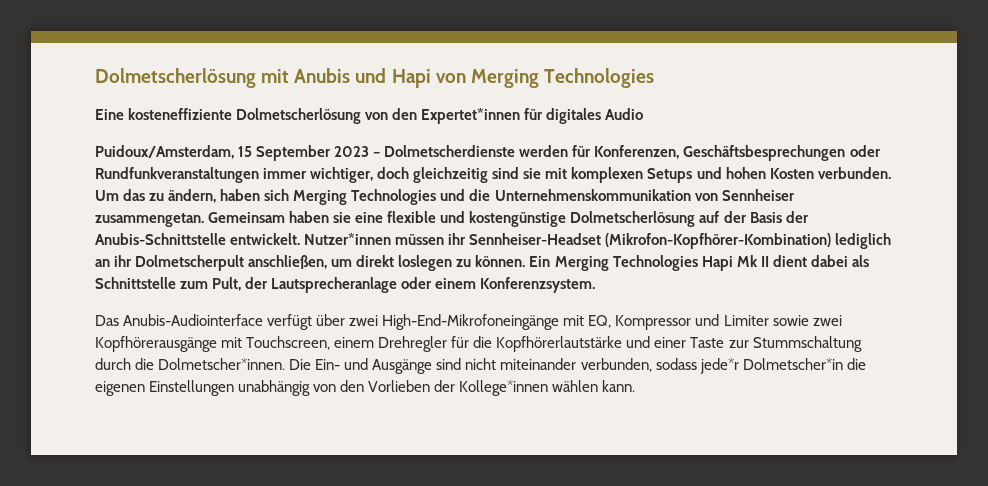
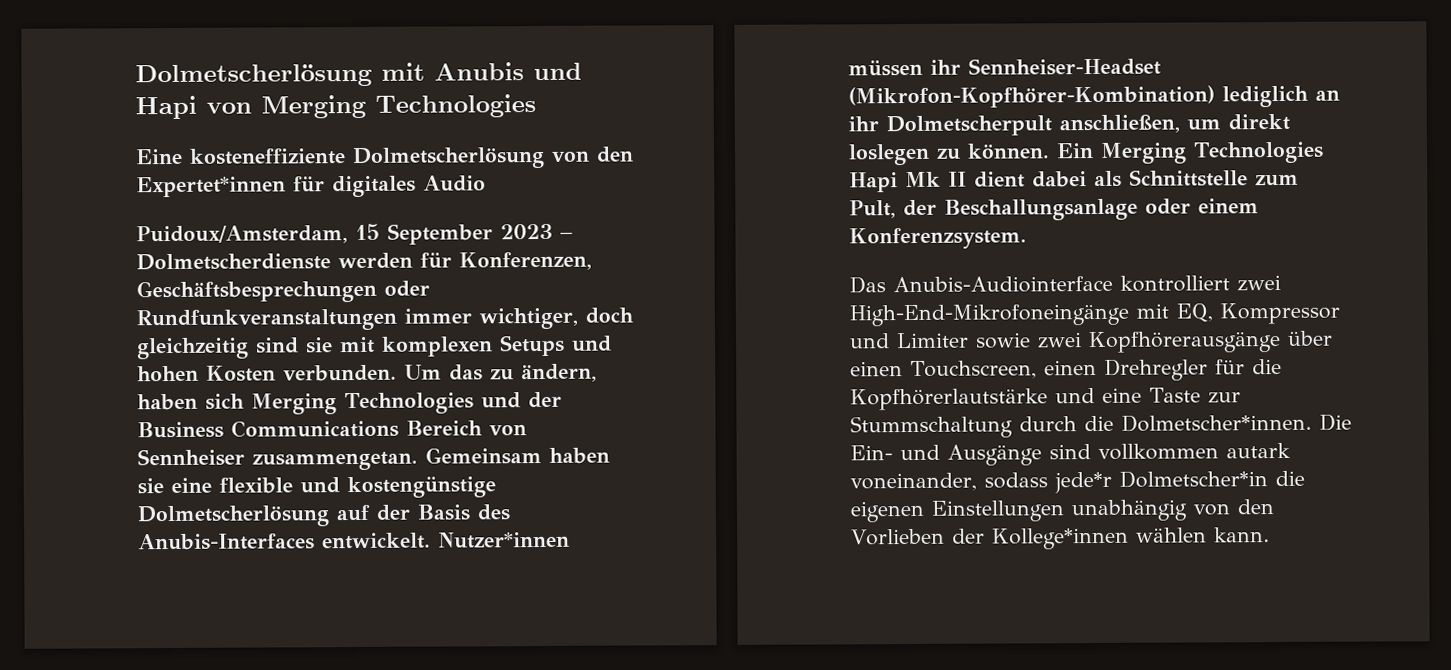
[469,189,691,201] die Unternehmenskommunikation -> [527,391,562,409] [137,419,483,439] der Business Communications Bereich
[785,211,809,223] [95,233,226,245] der Anubis-Schnittstelle -> [477,504,510,521] [138,533,315,551] des Anubis-Interfaces
[271,277,398,293] Lautsprecheranlage -> [944,198,1138,221] Beschallungsanlage
[267,314,346,330] verfügt über -> [1120,275,1230,292] kontrolliert
[221,336,375,350] mit Touchscreen, einem -> [1287,330,1333,346] [850,359,1097,380] über einen Touchscreen, einen
[654,337,687,348] einer -> [1102,387,1142,403] eine
[465,358,652,372] nicht miteinander verbunden, -> [1098,442,1291,460] [850,472,977,492] vollkommen autark voneinander,

